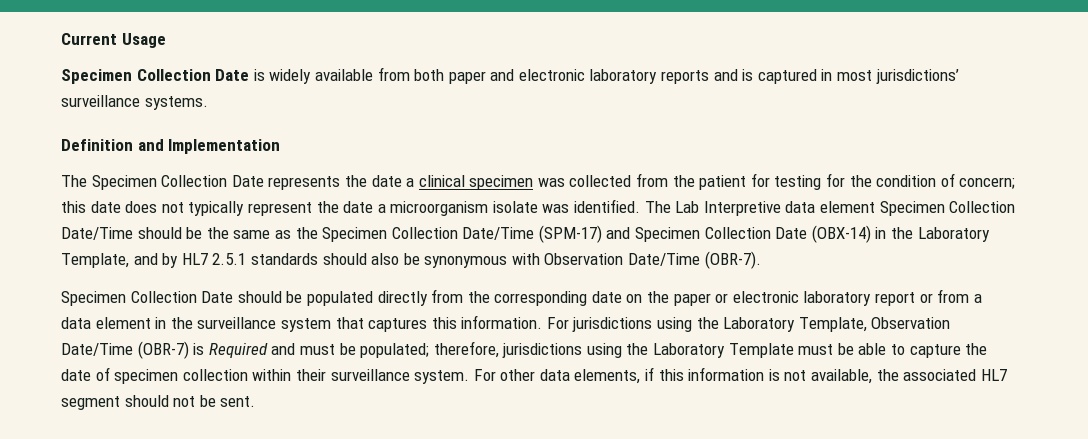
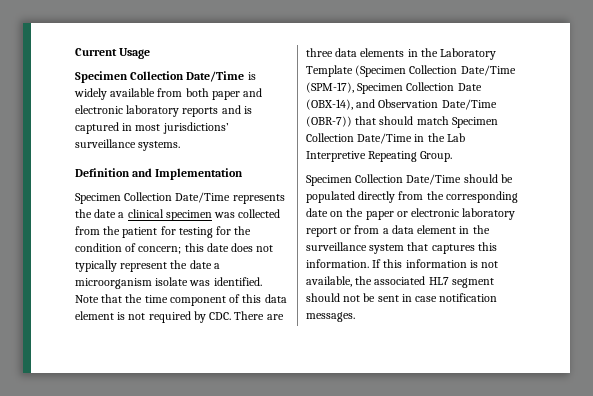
[215,69,250,81] Date -> [186,71,245,82] Date/Time
[61,175,264,190] The Specimen Collection Date -> [75,192,231,204] Specimen Collection Date/Time
[644,201,1016,216] [61,225,990,243] [61,251,761,269] [61,291,234,306] The Lab Interpretive data element Specimen Collection Date/Time should be the same as the Specimen Collection Date/Time (SPM-17) and Specimen Collection Date (OBX-14) in the Laboratory Template, and by HL7 2.5.1 standards should also be synonymous with Observation Date/Time (OBR-7). // Specimen Collection Date -> [75,294,287,306] [75,311,284,323] [306,48,497,60] [306,65,516,77] [306,82,482,94] [306,99,497,110] [306,116,498,128] [306,133,465,144] [306,151,453,162] [306,174,462,186] Note that the time component of this data element is not required by CDC. There are three data elements in the Laboratory Template (Specimen Collection Date/Time (SPM-17), Specimen Collection Date (OBX-14), and Observation Date/Time (OBR-7)) that should match Specimen Collection Date/Time in the Lab Interpretive Repeating Group. // Specimen Collection Date/Time
[546,317,951,332] [61,341,988,359] [61,367,655,384] For jurisdictions using the Laboratory Template, Observation Date/Time (OBR-7) is Required and must be populated; therefore, jurisdictions using the Laboratory Template must be able to capture the date of specimen collection within their surveillance system. For other data elements, if -> [372,259,382,268] If
[220,396,256,407] sent. -> [377,293,498,302] [306,312,355,322] sent in case notification messages.

